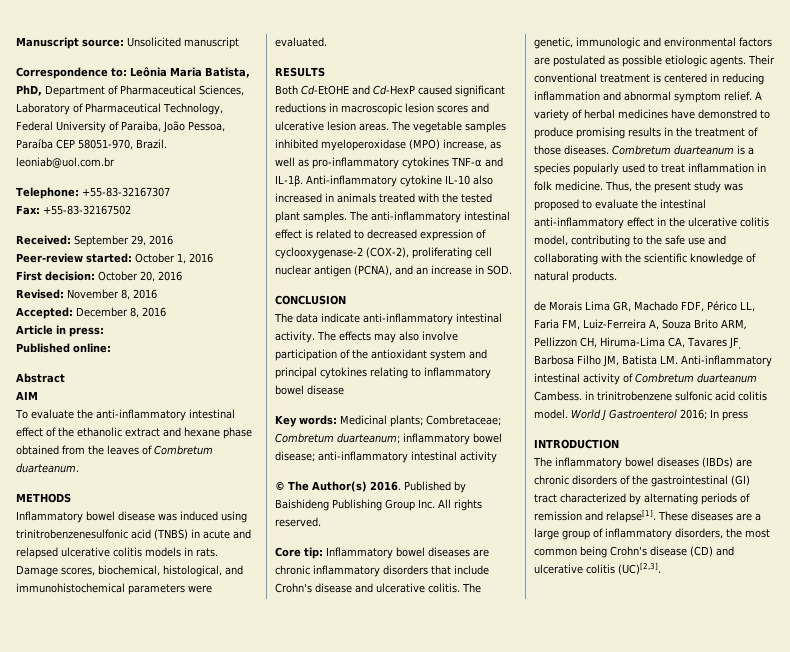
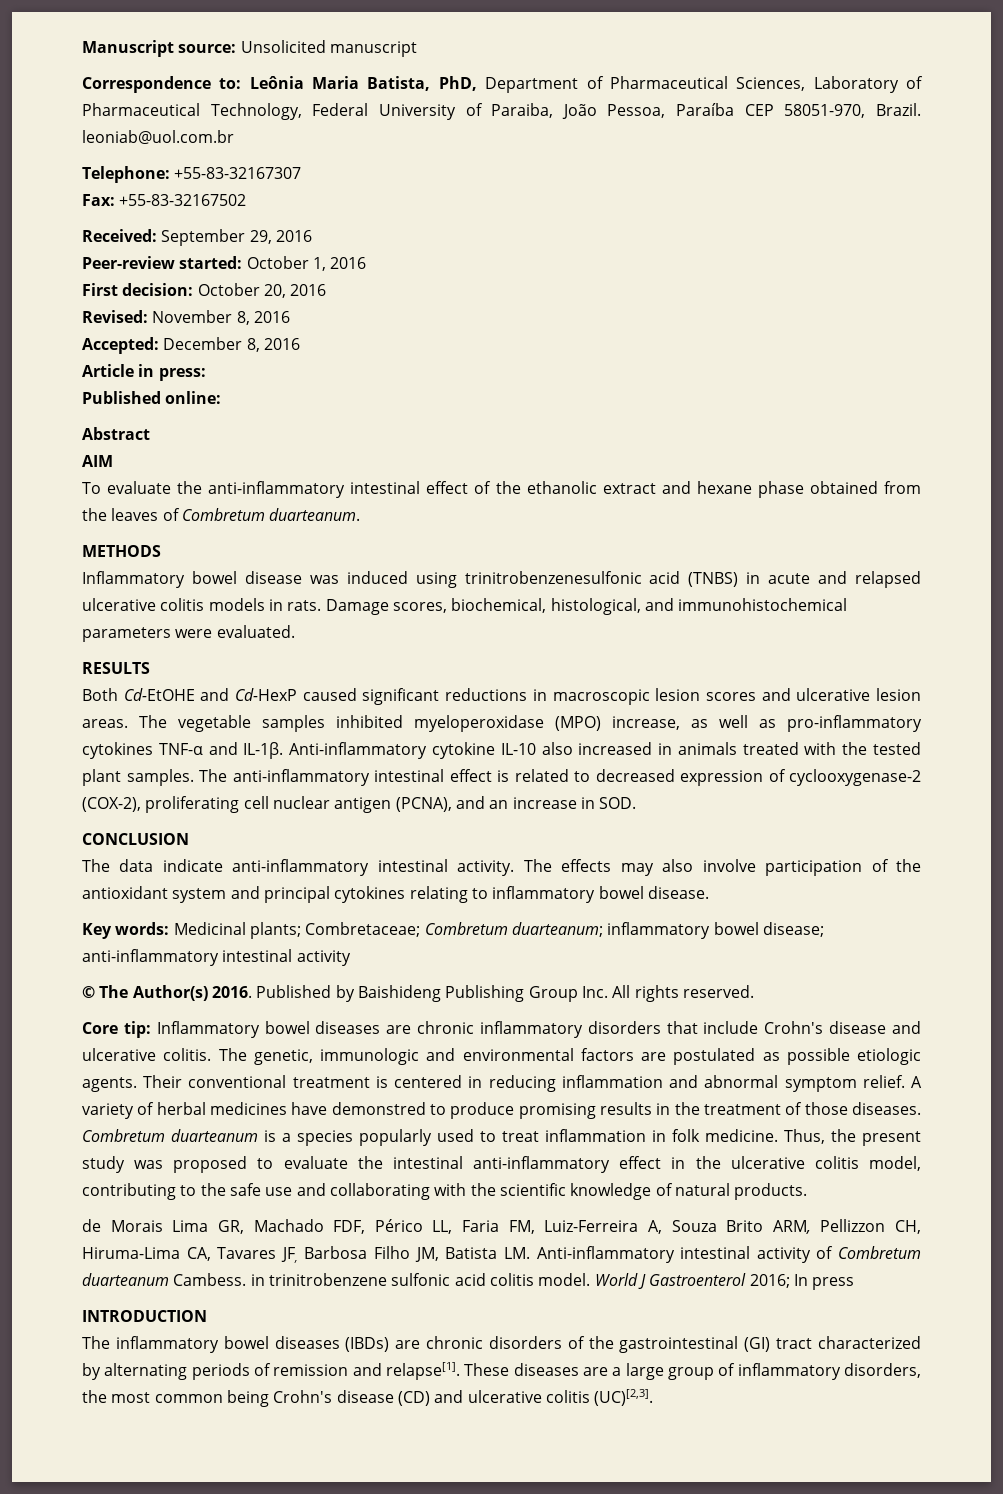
[307,385,344,395] disease -> [647,886,709,899] disease.

